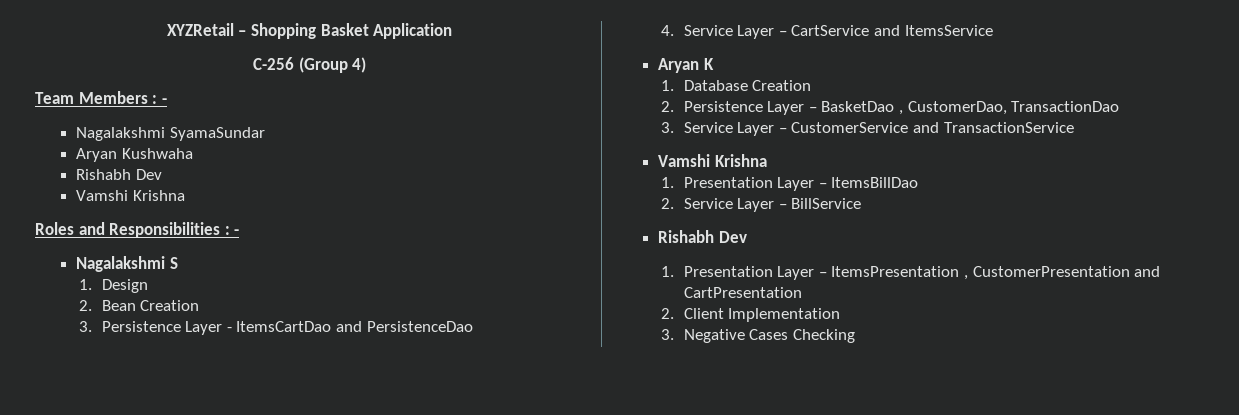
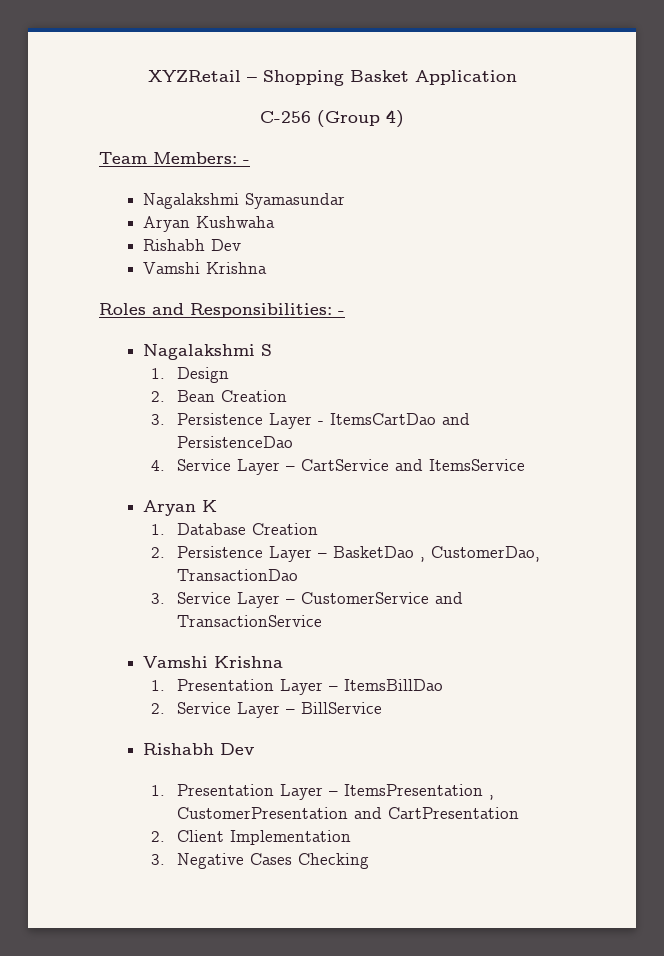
[78,91,167,104] [75,127,265,141] Members : - // Nagalakshmi SyamaSundar -> [153,152,250,164] [143,193,346,209] Members: - // Nagalakshmi Syamasundar
[109,222,230,238] Responsibilities : -> [190,303,332,318] Responsibilities:

